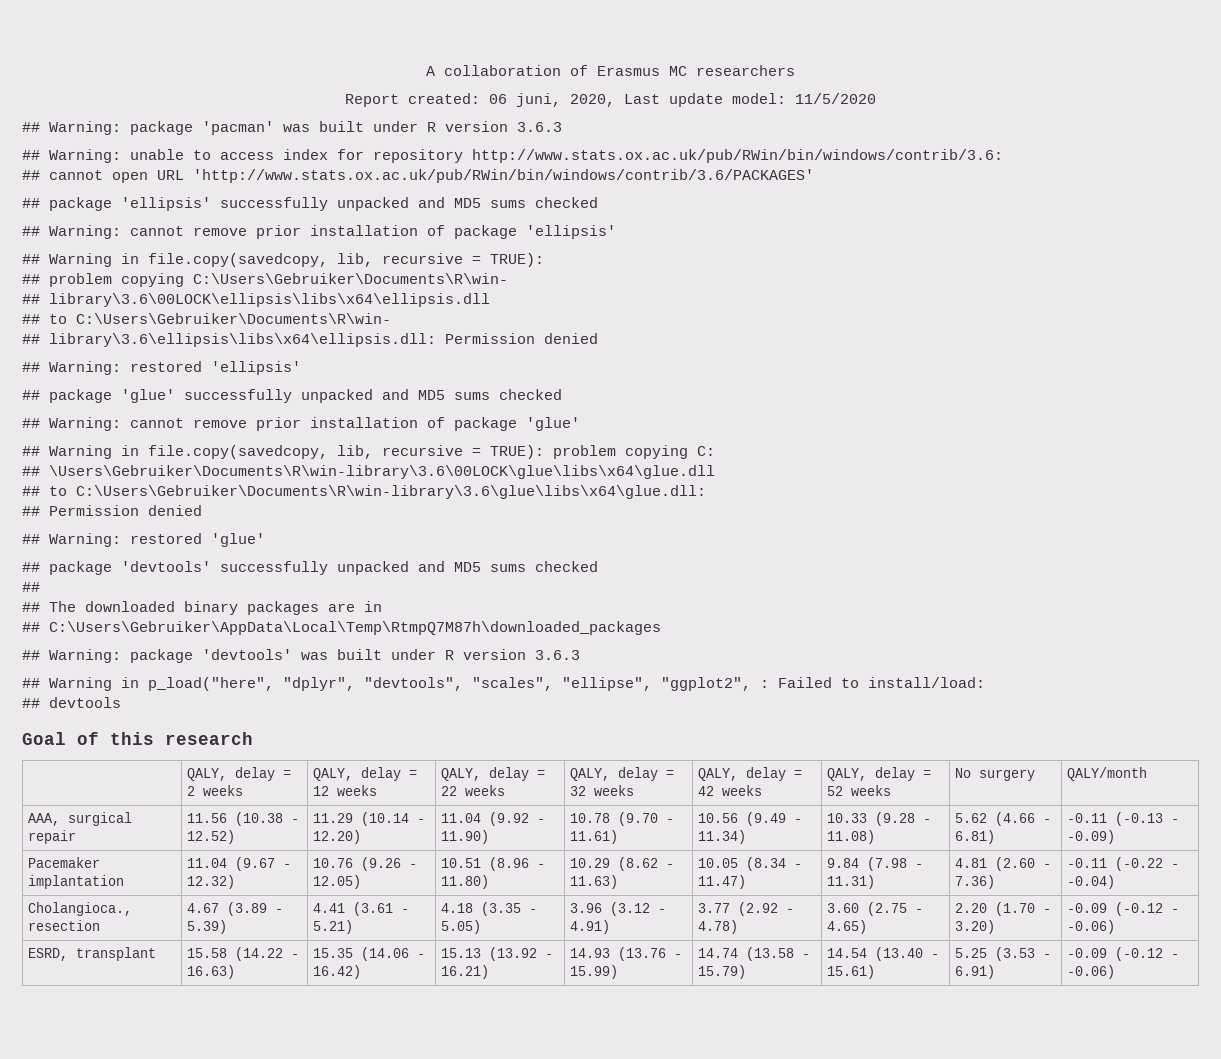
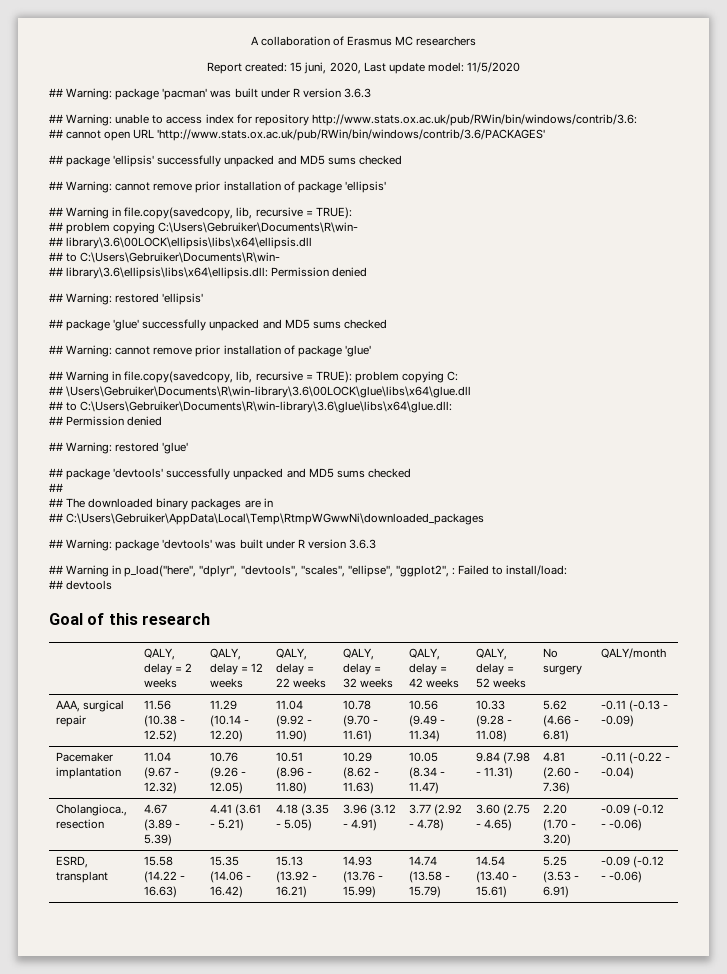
[489,94,507,104] 06 -> [290,62,303,72] 15
[49,621,661,635] C:\Users\Gebruiker\AppData\Local\Temp\RtmpQ7M87h\downloaded_packages -> [66,513,485,525] C:\Users\Gebruiker\AppData\Local\Temp\RtmpWGwwNi\downloaded_packages

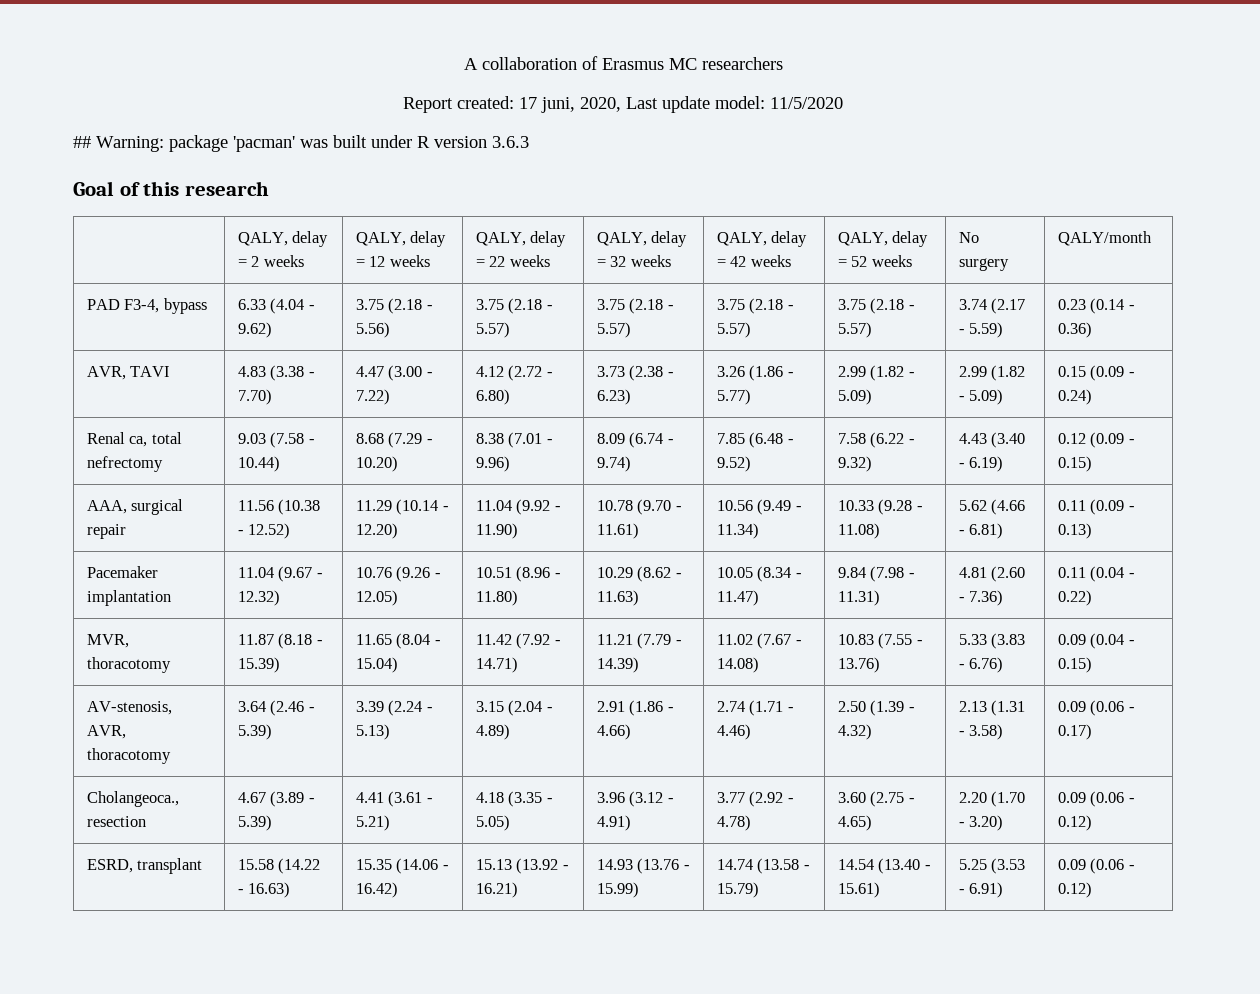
[290,62,303,72] 15 -> [519,97,537,109] 17
[49,114,637,126] [49,129,546,141] [49,155,402,167] [49,181,386,193] [49,207,352,219] [49,222,359,234] [49,237,313,249] [49,252,281,263] [49,267,368,279] [49,293,204,305] [49,319,387,331] [49,345,371,357] [49,371,459,383] [49,386,472,398] [49,401,453,413] [49,416,163,426] [49,442,189,454] [49,468,411,480] [49,483,63,492] [49,498,273,510] [49,513,485,525] [49,539,376,551] [49,565,568,577] [49,580,113,590] // ## Warning: unable to access index for repository http://www.stats.ox.ac.uk/pub/RWin/bin/windows/contrib/3.6: // ## cannot open URL 'http://www.stats.ox.ac.uk/pub/RWin/bin/windows/contrib/3.6/PACKAGES' // ## package 'ellipsis' successfully unpacked and MD5 sums checked // ## Warning: cannot remove prior installation of package 'ellipsis' // ## Warning in file.copy(savedcopy, lib, recursive = TRUE): // ## problem copying C:\Users\Gebruiker\Documents\R\win- // ## library\3.6\00LOCK\ellipsis\libs\x64\ellipsis.dll // ## to C:\Users\Gebruiker\Documents\R\win- // ## library\3.6\ellipsis\libs\x64\ellipsis.dll: Permission denied // ## Warning: restored 'ellipsis' // ## package 'glue' successfully unpacked and MD5 sums checked // ## Warning: cannot remove prior installation of package 'glue' // ## Warning in file.copy(savedcopy, lib, recursive = TRUE): problem copying C: // ## \Users\Gebruiker\Documents\R\win-library\3.6\00LOCK\glue\libs\x64\glue.dll // ## to C:\Users\Gebruiker\Documents\R\win-library\3.6\glue\libs\x64\glue.dll: // ## Permission denied // ## Warning: restored 'glue' // ## package 'devtools' successfully unpacked and MD5 sums checked // ## // ## The downloaded binary packages are in // ## C:\Users\Gebruiker\AppData\Local\Temp\RtmpWGwwNi\downloaded_packages // ## Warning: package 'devtools' was built under R version 3.6.3 // ## Warning in p_load("here", "dplyr", "devtools", "scales", "ellipse", "ggplot2", : Failed to install/load: // ## devtools -> (529, 142) none
(666, 653) none -> [86,298,207,314] [237,298,315,314] [237,322,272,338] [355,298,433,314] [355,322,390,338] [475,298,553,314] [475,322,510,338] [596,298,674,314] [596,322,631,338] [716,298,794,314] [716,322,751,338] [837,298,915,314] [837,322,872,338] [958,298,1026,314] [958,322,1004,338] [1057,298,1135,314] [1057,322,1092,338] [86,366,171,380] [237,365,315,381] [237,389,272,405] [355,365,433,381] [355,389,390,405] [475,365,553,381] [475,389,510,405] [596,365,674,381] [596,389,631,405] [716,365,794,381] [716,389,751,405] [837,365,915,381] [837,389,872,405] [958,365,1026,381] [958,389,1004,405] [1057,365,1135,381] [1057,389,1092,405] [86,432,182,447] [86,456,163,472] [237,432,315,448] [237,456,280,472] [355,432,433,448] [355,456,398,472] [475,432,553,448] [475,456,510,472] [596,432,674,448] [596,456,631,472] [716,432,794,448] [716,456,751,472] [837,432,915,448] [837,456,872,472] [958,432,1026,448] [958,456,1004,472] [1057,432,1135,448] [1057,456,1092,472] // PAD F3-4, bypass | 6.33 (4.04 - 9.62) | 3.75 (2.18 - 5.56) | 3.75 (2.18 - 5.57) | 3.75 (2.18 - 5.57) | 3.75 (2.18 - 5.57) | 3.75 (2.18 - 5.57) | 3.74 (2.17 - 5.59) | 0.23 (0.14 - 0.36) // AVR, TAVI | 4.83 (3.38 - 7.70) | 4.47 (3.00 - 7.22) | 4.12 (2.72 - 6.80) | 3.73 (2.38 - 6.23) | 3.26 (1.86 - 5.77) | 2.99 (1.82 - 5.09) | 2.99 (1.82 - 5.09) | 0.15 (0.09 - 0.24) // Renal ca, total nefrectomy | 9.03 (7.58 - 10.44) | 8.68 (7.29 - 10.20) | 8.38 (7.01 - 9.96) | 8.09 (6.74 - 9.74) | 7.85 (6.48 - 9.52) | 7.58 (6.22 - 9.32) | 4.43 (3.40 - 6.19) | 0.12 (0.09 - 0.15)
[600,700,669,712] [600,715,634,727] -0.11 (-0.13 - -0.09) -> [1057,499,1135,515] [1057,523,1092,539] 0.11 (0.09 - 0.13)
[600,752,671,764] [600,767,634,779] [55,804,127,816] -0.11 (-0.22 - -0.04) // Cholangioca., -> [1057,566,1135,582] [1057,590,1092,606] [86,634,129,648] [86,657,171,673] [237,633,323,649] [237,657,280,673] [355,633,441,649] [355,657,398,673] [475,633,561,649] [475,657,518,673] [596,633,682,649] [596,657,639,673] [716,633,802,649] [716,657,759,673] [837,633,923,649] [837,657,880,673] [958,633,1026,649] [958,657,1004,673] [1057,633,1135,649] [1057,657,1092,673] [86,701,172,715] [86,725,126,739] [86,748,171,764] [237,700,315,716] [237,724,272,740] [355,700,433,716] [355,724,390,740] [475,700,553,716] [475,724,510,740] [596,700,674,716] [596,724,631,740] [716,700,794,716] [716,724,751,740] [837,700,915,716] [837,724,872,740] [958,700,1026,716] [958,724,1004,740] [1057,700,1135,716] [1057,724,1092,740] [86,791,179,807] 0.11 (0.04 - 0.22) // MVR, thoracotomy | 11.87 (8.18 - 15.39) | 11.65 (8.04 - 15.04) | 11.42 (7.92 - 14.71) | 11.21 (7.79 - 14.39) | 11.02 (7.67 - 14.08) | 10.83 (7.55 - 13.76) | 5.33 (3.83 - 6.76) | 0.09 (0.04 - 0.15) // AV-stenosis, AVR, thoracotomy | 3.64 (2.46 - 5.39) | 3.39 (2.24 - 5.13) | 3.15 (2.04 - 4.89) | 2.91 (1.86 - 4.66) | 2.74 (1.71 - 4.46) | 2.50 (1.39 - 4.32) | 2.13 (1.31 - 3.58) | 0.09 (0.06 - 0.17) // Cholangeoca.,
[600,804,664,816] [600,819,642,831] -0.09 (-0.12 - -0.06) -> [1057,791,1135,807] [1057,815,1092,831] 0.09 (0.06 - 0.12)
[600,856,664,868] [600,871,642,883] -0.09 (-0.12 - -0.06) -> [1057,858,1135,874] [1057,882,1092,898] 0.09 (0.06 - 0.12)

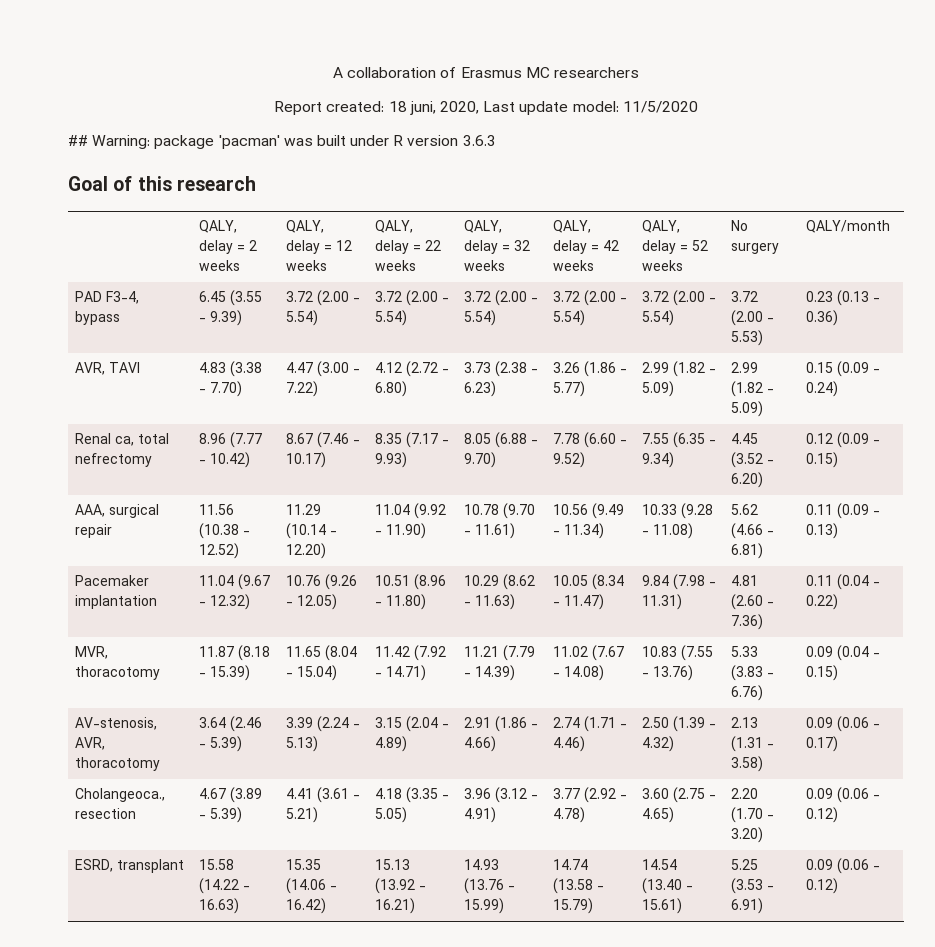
[519,97,537,109] 17 -> [388,101,407,112] 18
[237,298,315,314] [237,322,272,338] [355,298,433,314] [355,322,390,338] [475,298,553,314] [475,322,510,338] [596,298,674,314] [596,322,631,338] [716,298,794,314] [716,322,751,338] [837,298,915,314] [837,322,872,338] [958,298,1026,314] [958,322,1004,338] 6.33 (4.04 - 9.62) | 3.75 (2.18 - 5.56) | 3.75 (2.18 - 5.57) | 3.75 (2.18 - 5.57) | 3.75 (2.18 - 5.57) | 3.75 (2.18 - 5.57) | 3.74 (2.17 - 5.59) -> [199,290,263,306] [199,310,243,326] [286,290,361,306] [286,310,319,326] [375,290,450,306] [375,310,408,326] [464,290,539,306] [464,310,497,326] [553,290,628,306] [553,310,586,326] [642,290,717,306] [642,310,675,326] [731,291,759,302] [731,310,775,326] [731,330,764,346] 6.45 (3.55 - 9.39) | 3.72 (2.00 - 5.54) | 3.72 (2.00 - 5.54) | 3.72 (2.00 - 5.54) | 3.72 (2.00 - 5.54) | 3.72 (2.00 - 5.54) | 3.72 (2.00 - 5.53)
[1090,298,1125,314] (0.14 -> [837,290,870,306] (0.13
[237,432,315,448] [237,456,280,472] [355,432,433,448] [355,456,398,472] [475,432,553,448] [475,456,510,472] [596,432,674,448] [596,456,631,472] [716,432,794,448] [716,456,751,472] [837,432,915,448] [837,456,872,472] [958,432,1026,448] [958,456,1004,472] 9.03 (7.58 - 10.44) | 8.68 (7.29 - 10.20) | 8.38 (7.01 - 9.96) | 8.09 (6.74 - 9.74) | 7.85 (6.48 - 9.52) | 7.58 (6.22 - 9.32) | 4.43 (3.40 - 6.19) -> [199,432,263,448] [199,452,251,468] [286,432,361,448] [286,452,327,468] [375,432,450,448] [375,452,408,468] [464,432,539,448] [464,452,497,468] [553,432,628,448] [553,452,586,468] [642,432,717,448] [642,452,675,468] [731,433,759,444] [731,452,775,468] [731,472,764,488] 8.96 (7.77 - 10.42) | 8.67 (7.46 - 10.17) | 8.35 (7.17 - 9.93) | 8.05 (6.88 - 9.70) | 7.78 (6.60 - 9.52) | 7.55 (6.35 - 9.34) | 4.45 (3.52 - 6.20)

